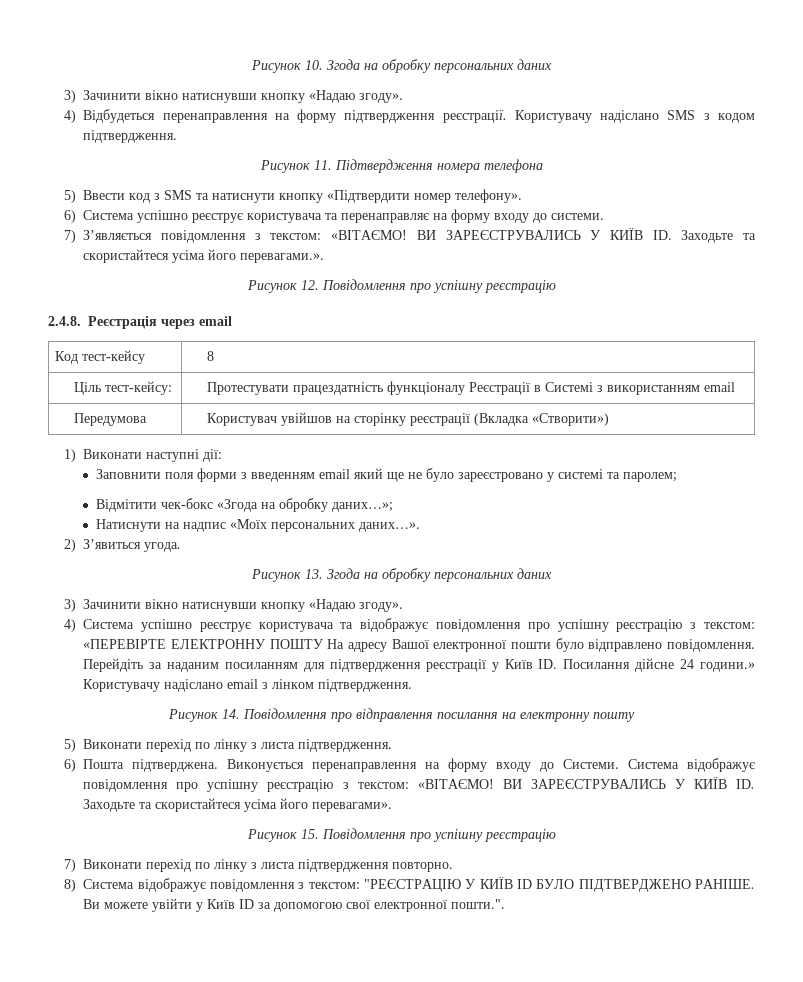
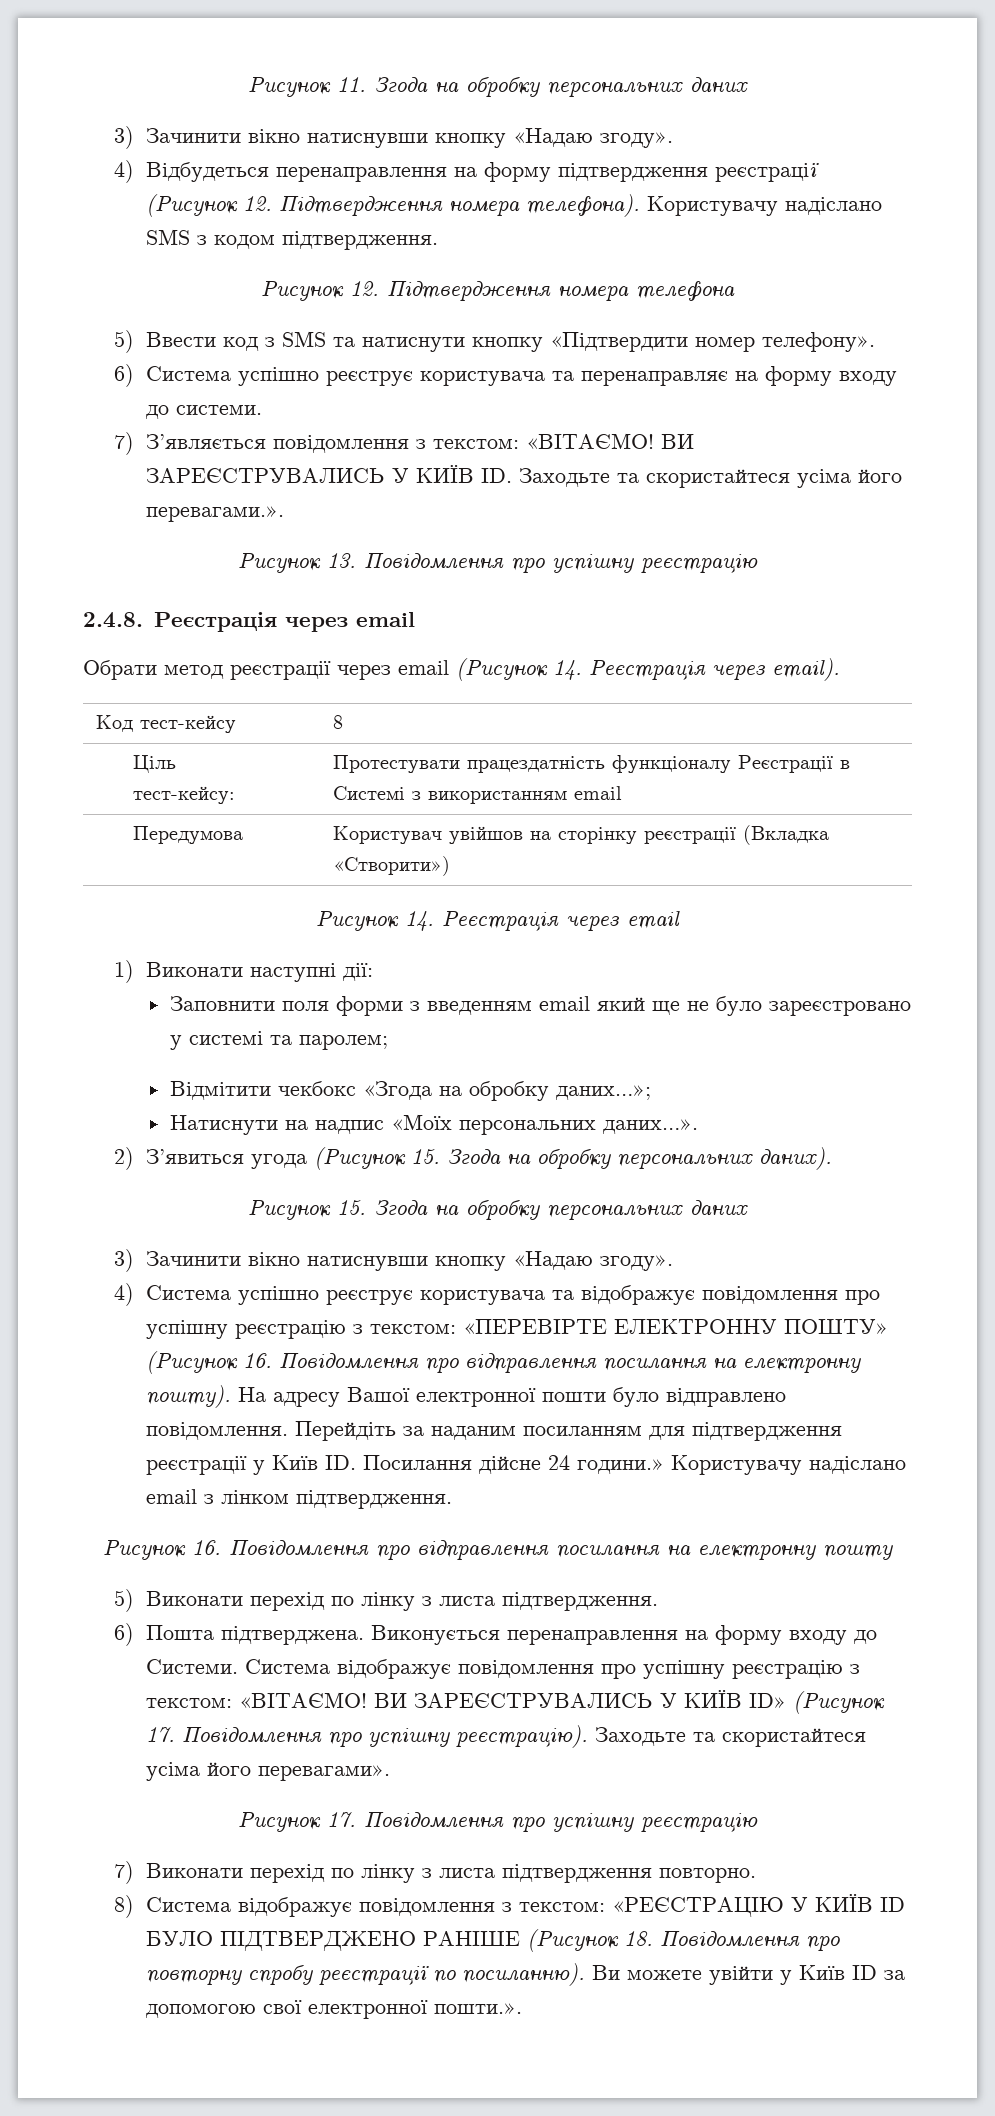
[251,60,323,73] Рисунок 10. -> [248,77,366,97] Рисунок 11.
[442,110,507,123] реєстрації. -> [714,163,819,182] [145,194,640,217] реєстрації (Рисунок 12. Підтвердження номера телефона).
[313,160,332,170] 11. -> [350,281,379,296] 12.
[300,280,319,290] 12. -> [327,553,356,568] 13.
(232, 321) none -> [83,658,840,681] // Обрати метод реєстрації через email (Рисунок 14. Реєстрація через email).
(610, 419) none -> [316,911,680,932] // Рисунок 14. Реєстрація через email
[161,498,214,509] чек-бокс -> [277,1081,356,1096] чекбокс
[144,542,182,552] [251,569,323,582] угода. // Рисунок 13. -> [250,1147,832,1170] [248,1200,366,1220] угода (Рисунок 15. Згода на обробку персональних даних). // Рисунок 15.
[269,639,323,649] ПОШТУ -> [783,1319,888,1334] [145,1351,861,1374] [145,1385,231,1408] ПОШТУ» (Рисунок 16. Повідомлення про відправлення посилання на електронну пошту).
[222,709,240,719] 14. -> [192,1540,221,1555] 16.
[736,779,755,789] ID. -> [748,1691,885,1714] [145,1725,588,1748] ID» (Рисунок 17. Повідомлення про успішну реєстрацію).
[300,829,319,839] 15. -> [327,1812,356,1827] 17.
[363,879,461,892] "РЕЄСТРАЦІЮ -> [611,1897,784,1917] «РЕЄСТРАЦІЮ
[694,879,755,889] РАНІШЕ. -> [422,1929,840,1952] [145,1963,585,1986] РАНІШЕ (Рисунок 18. Повідомлення про повторну спробу реєстрації по посиланню).
[451,899,506,909] пошти.". -> [433,2003,522,2014] пошти.».

